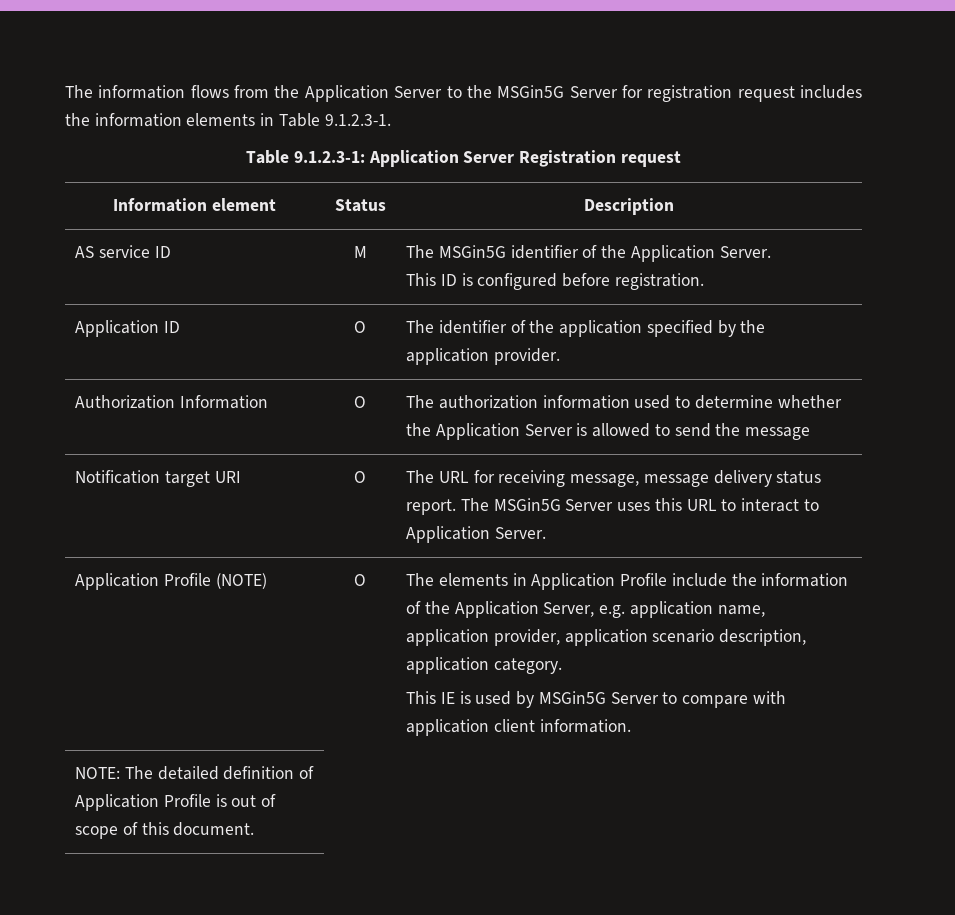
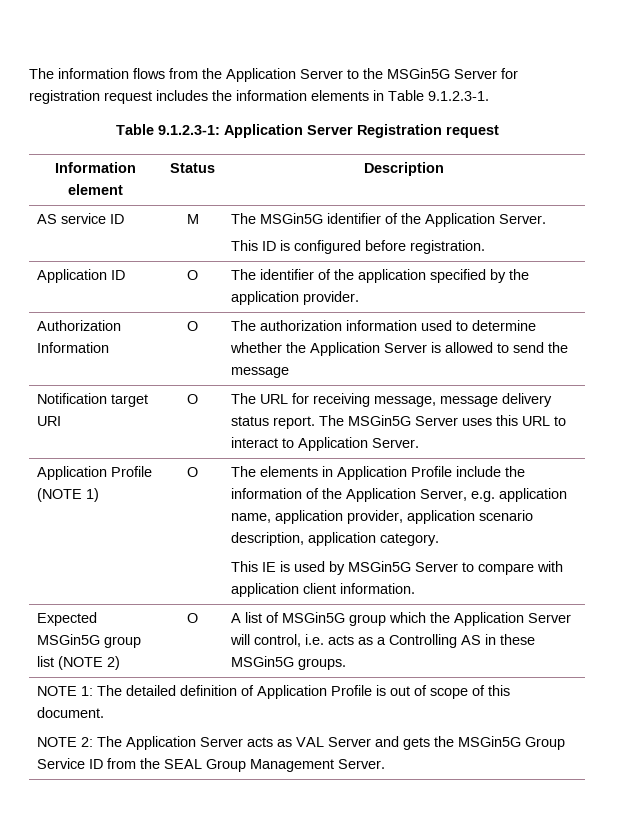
[215,573,267,589] (NOTE) -> [36,488,99,502] (NOTE 1)
[75,767,121,779] NOTE: -> [36,612,97,626] [36,634,141,648] [36,656,120,670] [187,613,198,623] [230,612,571,626] [229,634,535,648] [230,656,346,670] [36,686,93,696] Expected MSGin5G group list (NOTE 2) | O | A list of MSGin5G group which the Application Server will control, i.e. acts as a Controlling AS in these MSGin5G groups. // NOTE 1:
(255, 829) none -> [36,736,565,750] [36,758,385,772] // NOTE 2: The Application Server acts as VAL Server and gets the MSGin5G Group Service ID from the SEAL Group Management Server.

